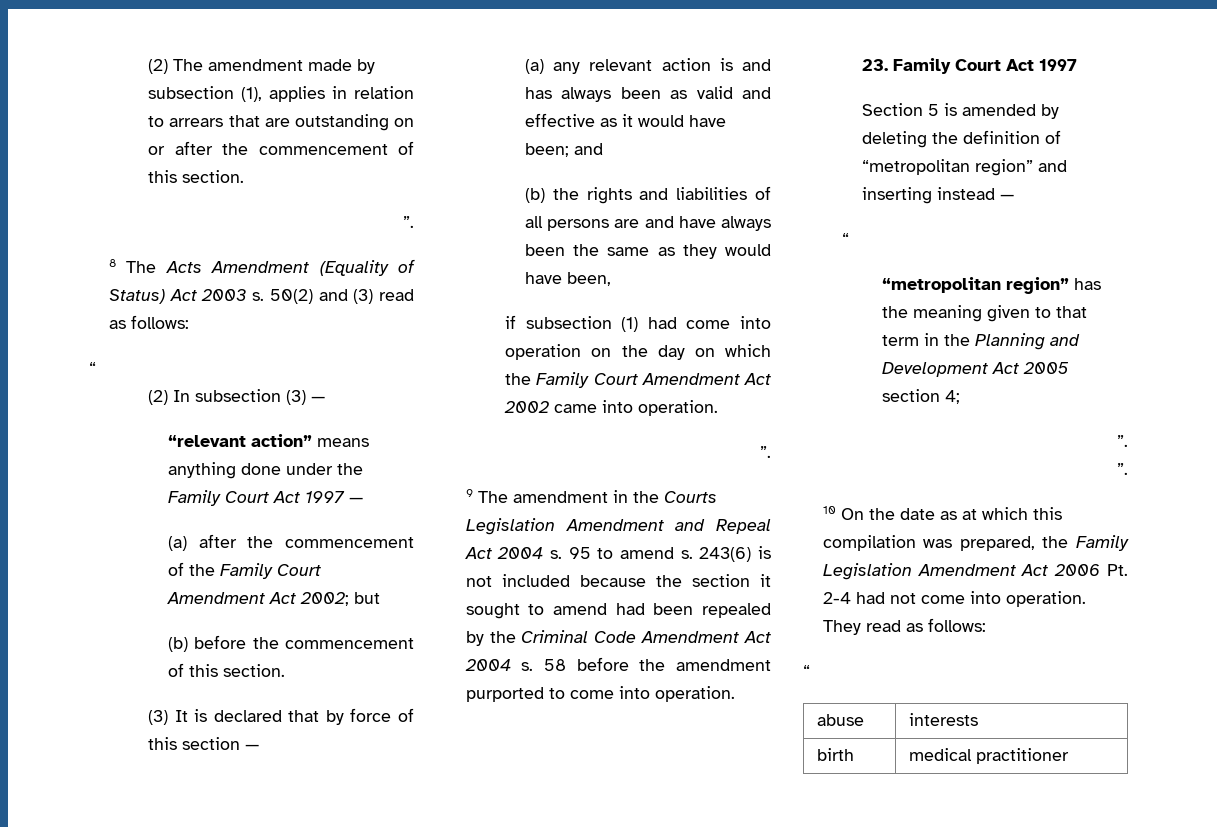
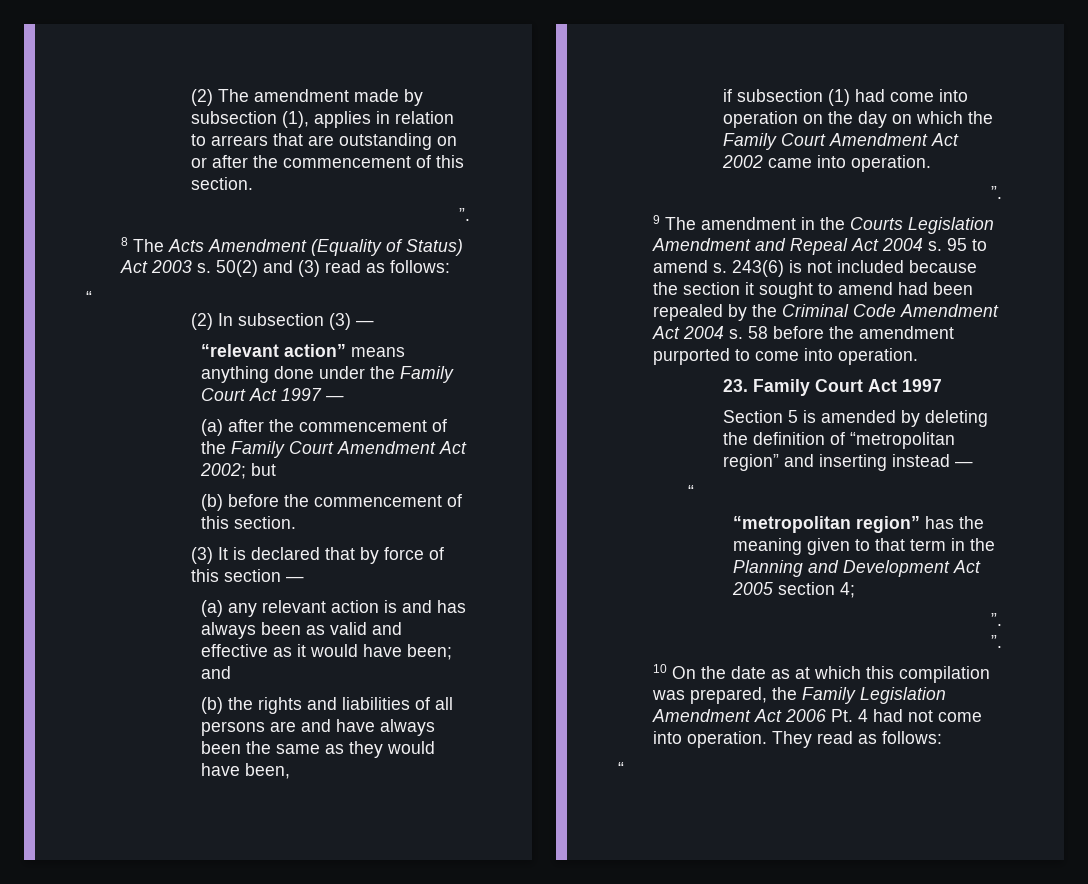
[822,592,851,604] 2-4 -> [857,709,868,722] 4
[816,714,864,726] [908,713,978,726] [816,748,854,761] [908,748,1069,764] // abuse | interests // birth | medical practitioner -> (624, 768) none

